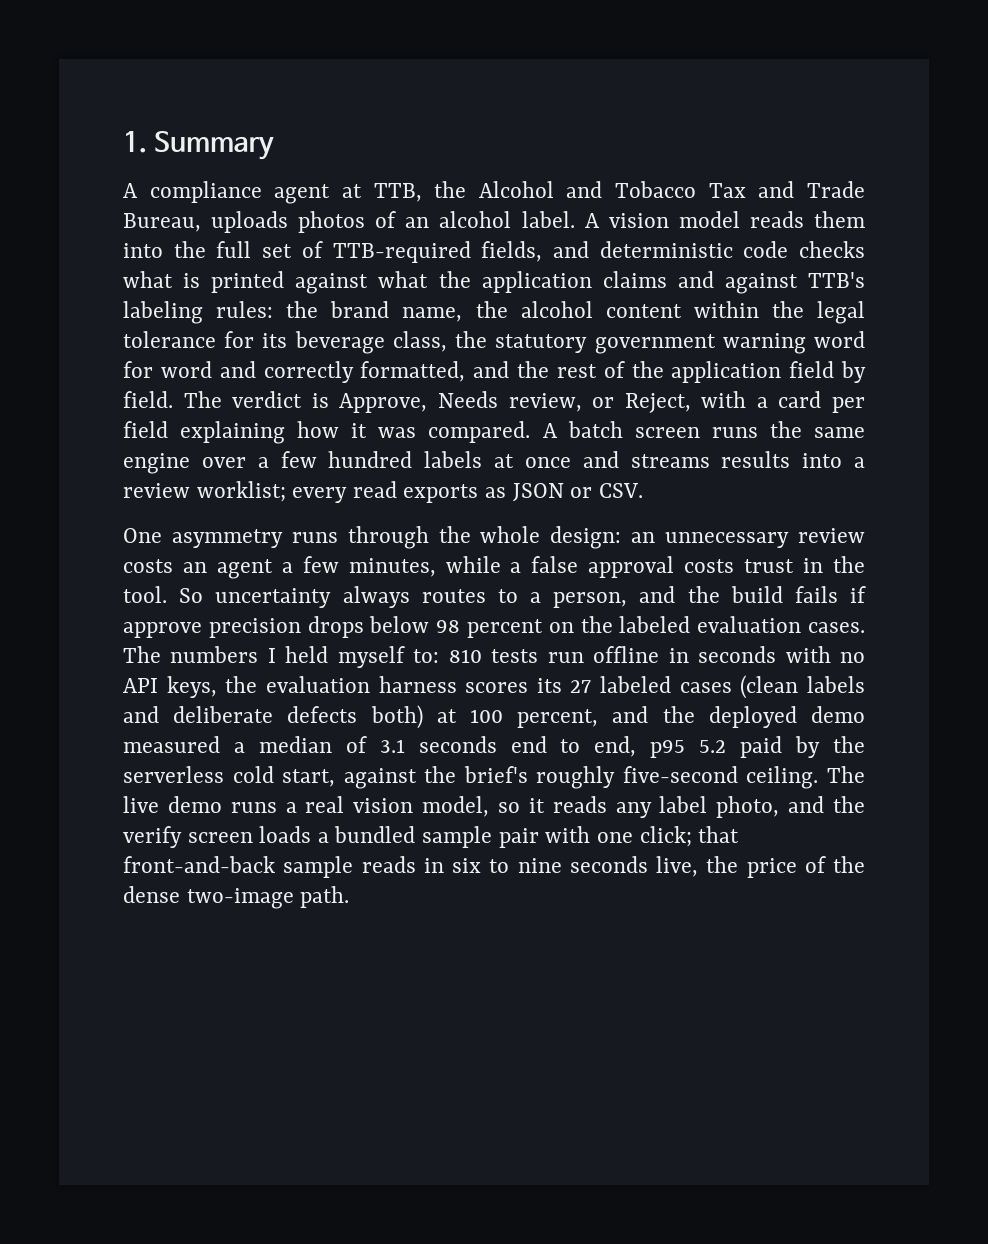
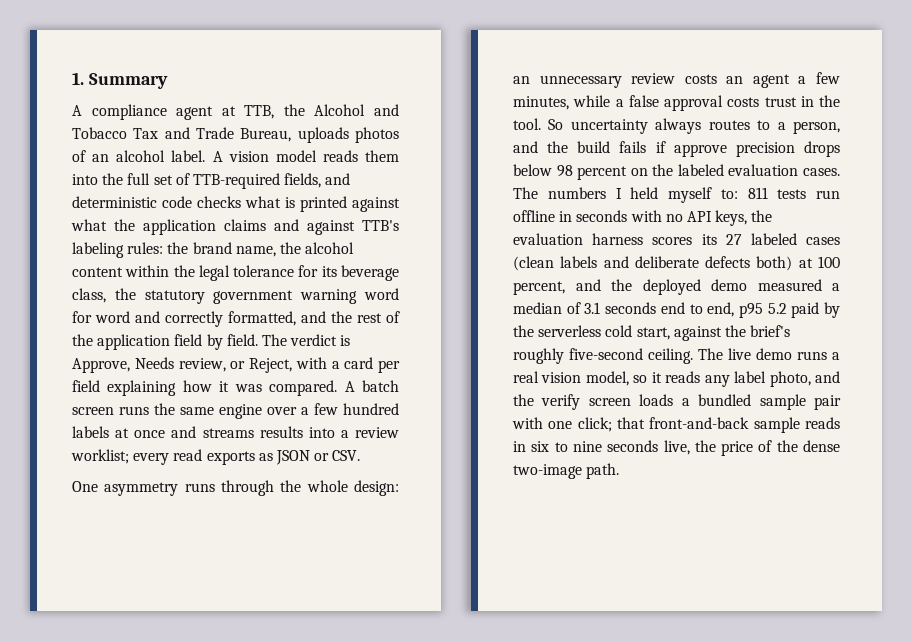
[448,649,482,663] 810 -> [747,187,768,199] 811

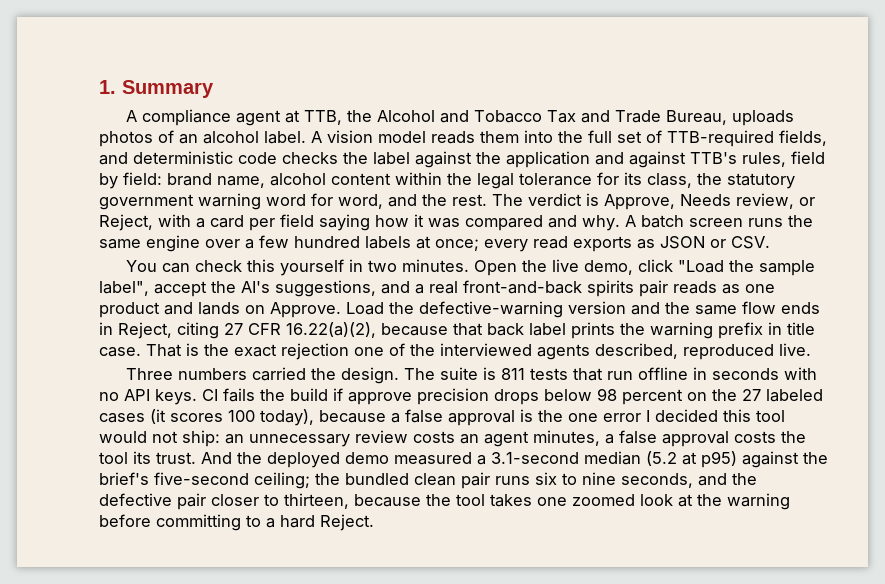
[245,196,400,212] [71,219,266,235] what is printed against what the application claims -> [343,151,590,168] the label against the application
[72,242,189,258] labeling rules: the -> [742,151,825,167] [99,172,162,189] rules, field by field:
[279,242,301,254] the -> (265, 182) none
[340,265,399,281] beverage -> (642, 178) none
[95,311,400,327] [72,334,258,350] word and correctly formatted, and the rest of the application field by field. -> [338,194,487,209] word, and the rest.
[107,380,177,396] explaining -> [319,214,370,231] saying
[269,380,338,396] compared. -> [465,215,620,231] compared and why.
[134,426,399,438] [71,449,129,464] once and streams results into a review worklist; -> [435,239,479,251] once;
[72,480,399,496] [513,72,840,88] [513,95,840,111] [513,118,840,134] [513,141,647,153] One asymmetry runs through the whole design: an unnecessary review costs an agent a few minutes, while a false approval costs trust in the tool. So uncertainty always routes to a person, and the build fails -> [126,259,816,276] [99,280,775,297] [99,301,820,318] [99,322,815,339] [99,343,811,360] [126,367,818,384] [99,388,328,405] You can check this yourself in two minutes. Open the live demo, click "Load the sample label", accept the AI's suggestions, and a real front-and-back spirits pair reads as one product and lands on Approve. Load the defective-warning version and the same flow ends in Reject, citing 27 CFR 16.22(a)(2), because that back label prints the warning prefix in title case. That is the exact rejection one of the interviewed agents described, reproduced live. // Three numbers carried the design. The suite is 811 tests that run offline in seconds with no API keys. CI fails the build
[677,164,840,176] [513,187,840,203] [513,210,773,226] [513,233,840,245] [513,256,840,271] [513,279,601,295] labeled evaluation cases. The numbers I held myself to: 811 tests run offline in seconds with no API keys, the evaluation harness scores its 27 labeled cases (clean labels and deliberate defects both) at 100 percent, and -> [742,389,823,402] [99,409,785,426] [99,430,806,447] [99,451,232,464] 27 labeled cases (it scores 100 today), because a false approval is the one error I decided this tool would not ship: an unnecessary review costs an agent minutes, a false approval costs the tool its trust. And
[513,302,840,318] [513,325,791,341] [513,348,840,364] [513,371,840,387] [513,394,841,410] [512,417,840,433] [513,440,840,456] [513,463,620,479] median of 3.1 seconds end to end, p95 5.2 paid by the serverless cold start, against the brief's roughly five-second ceiling. The live demo runs a real vision model, so it reads any label photo, and the verify screen loads a bundled sample pair with one click; that front-and-back sample reads in six to nine seconds live, the price of the dense two-image path. -> [491,451,828,468] [99,472,757,489] [99,493,790,510] [99,514,374,531] 3.1-second median (5.2 at p95) against the brief's five-second ceiling; the bundled clean pair runs six to nine seconds, and the defective pair closer to thirteen, because the tool takes one zoomed look at the warning before committing to a hard Reject.

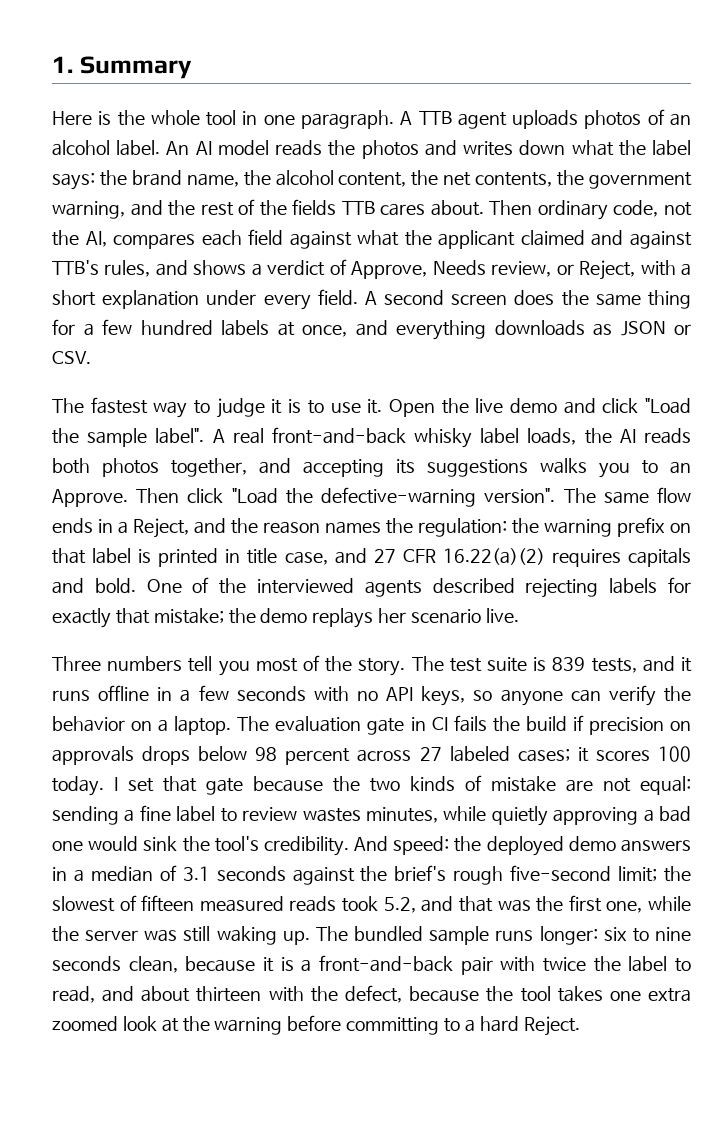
[126,109,728,126] A compliance agent at TTB, the Alcohol and Tobacco Tax and Trade Bureau, -> [52,110,507,129] Here is the whole tool in one paragraph. A TTB agent
[311,130,827,147] [99,151,825,168] [99,172,795,189] [99,193,599,210] A vision model reads them into the full set of TTB-required fields, and deterministic code checks the label against the application and against TTB's rules, field by field: brand name, alcohol content within the legal tolerance for its class, the statutory government warning word for word, and the rest. The verdict is -> [166,140,691,159] [52,170,692,190] [52,199,692,220] [52,229,692,249] [52,259,347,277] An AI model reads the photos and writes down what the label says: the brand name, the alcohol content, the net contents, the government warning, and the rest of the fields TTB cares about. Then ordinary code, not the AI, compares each field against what the applicant claimed and against TTB's rules, and shows a verdict of
[210,214,813,231] [99,235,240,252] card per field saying how it was compared and why. A batch screen runs the same engine over -> [52,289,691,310] [52,319,75,335] short explanation under every field. A second screen does the same thing for
[435,236,632,252] once; every read exports -> [302,320,585,340] once, and everything downloads
[126,259,470,276] You can check this yourself in two minutes. -> [52,397,383,418] The fastest way to judge it is to use it.
[584,260,634,275] demo, -> [509,398,596,414] demo and
[99,280,775,297] [99,301,820,318] [99,322,815,339] [99,343,811,360] [126,367,818,384] [99,389,197,405] label", accept the AI's suggestions, and a real front-and-back spirits pair reads as one product and lands on Approve. Load the defective-warning version and the same flow ends in Reject, citing 27 CFR 16.22(a)(2), because that back label prints the warning prefix in title case. That is the exact rejection one of the interviewed agents described, reproduced live. // Three numbers carried the design. The suite is 811 tests that run offline in seconds with no API keys. -> [155,427,692,448] [52,458,692,478] [52,487,691,507] [52,517,691,538] [52,548,691,567] [52,577,691,598] [52,608,519,628] [52,655,693,676] [52,685,692,706] [52,716,426,735] label". A real front-and-back whisky label loads, the AI reads both photos together, and accepting its suggestions walks you to an Approve. Then click "Load the defective-warning version". The same flow ends in a Reject, and the reason names the regulation: the warning prefix on that label is printed in title case, and 27 CFR 16.22(a)(2) requires capitals and bold. One of the interviewed agents described rejecting labels for exactly that mistake; the demo replays her scenario live. // Three numbers tell you most of the story. The test suite is 839 tests, and it runs offline in a few seconds with no API keys, so anyone can verify the behavior on a laptop. The evaluation gate in
[348,388,489,405] approve precision -> [588,717,691,735] [52,746,134,765] precision on approvals
[687,389,823,402] [99,409,785,426] [99,430,806,447] [99,451,828,468] [99,472,757,489] [99,493,349,510] on the 27 labeled cases (it scores 100 today), because a false approval is the one error I decided this tool would not ship: an unnecessary review costs an agent minutes, a false approval costs the tool its trust. And the deployed demo measured a 3.1-second median (5.2 at p95) against the brief's five-second ceiling; the bundled clean pair runs six to nine seconds, and the defective pair closer to thirteen, -> [357,746,691,762] [52,775,691,796] [52,805,691,826] [52,836,692,856] [52,865,691,885] [52,895,692,913] [52,926,691,945] [52,955,692,975] [52,985,402,1003] across 27 labeled cases; it scores 100 today. I set that gate because the two kinds of mistake are not equal: sending a fine label to review wastes minutes, while quietly approving a bad one would sink the tool's credibility. And speed: the deployed demo answers in a median of 3.1 seconds against the brief's rough five-second limit; the slowest of fifteen measured reads took 5.2, and that was the first one, while the server was still waking up. The bundled sample runs longer: six to nine seconds clean, because it is a front-and-back pair with twice the label to read, and about thirteen with the defect,
(567, 501) none -> [648,988,691,1002] extra

